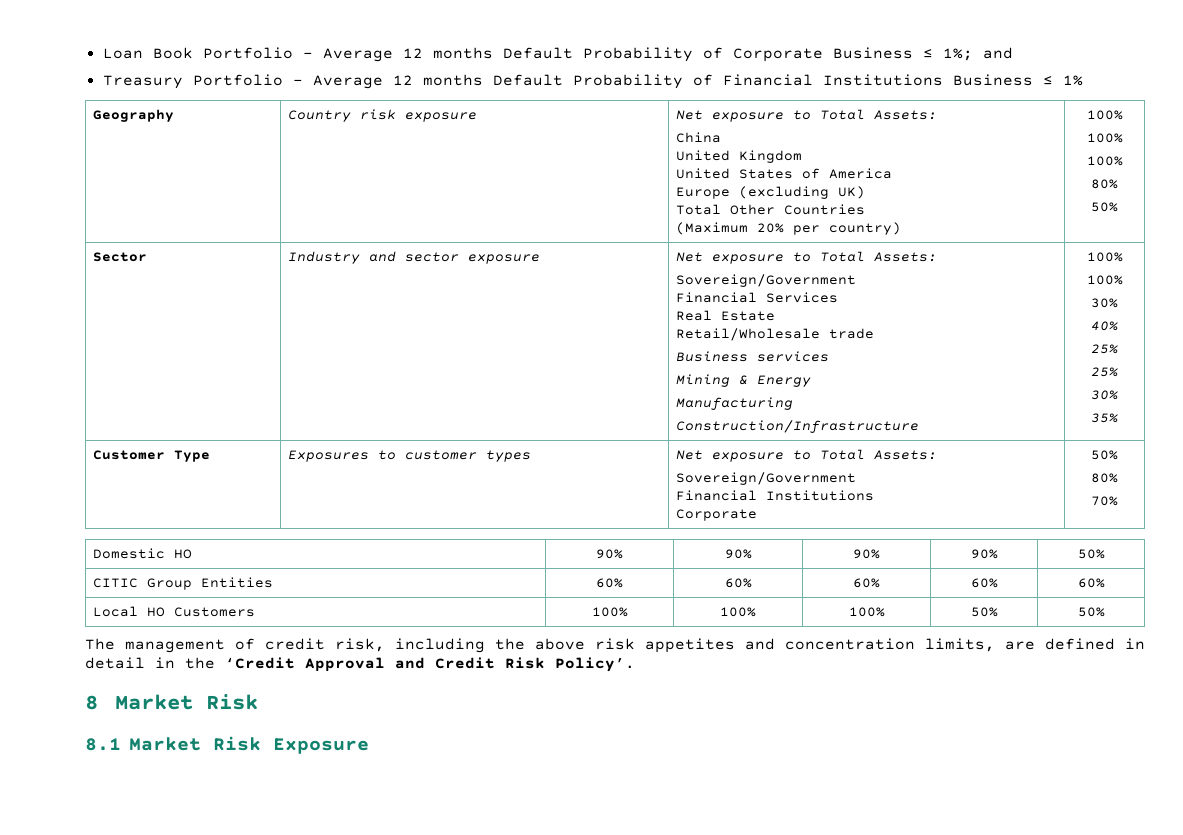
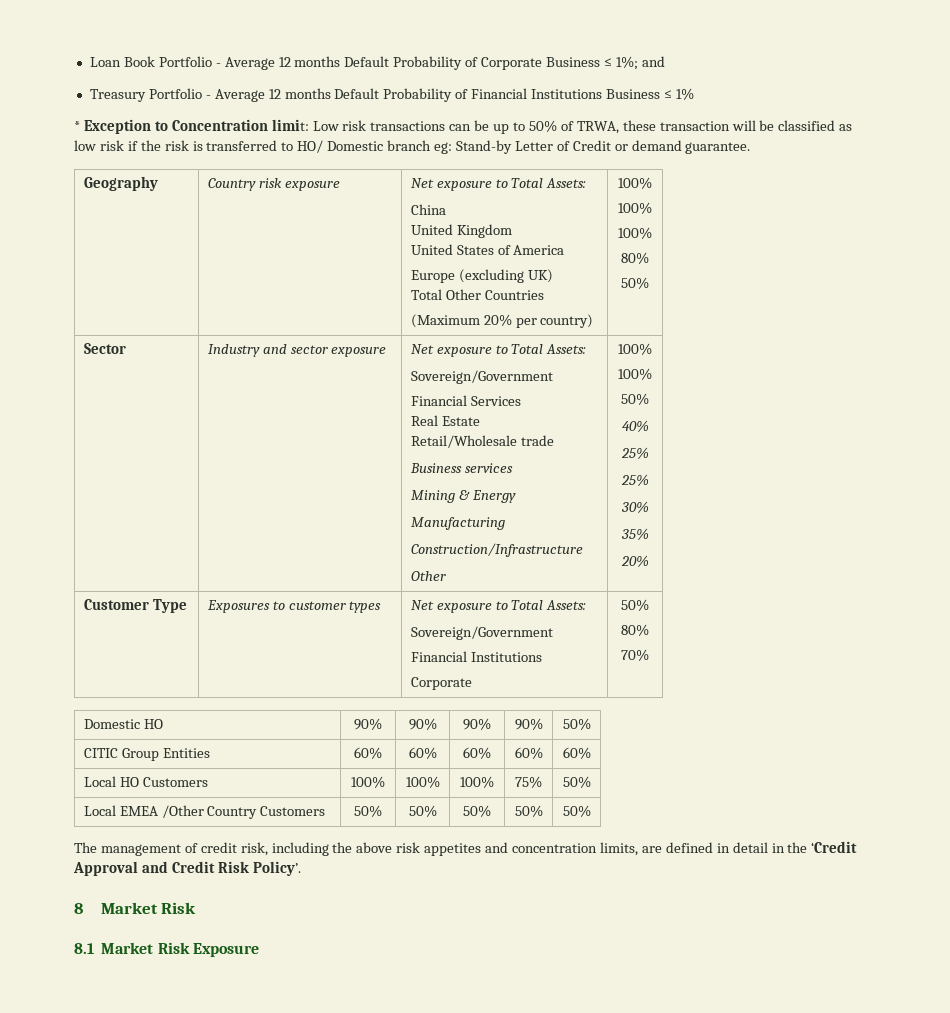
(1083, 80) none -> [74,119,853,134] [74,140,751,154] // * Exception to Concentration limit: Low risk transactions can be up to 50% of TRWA, these transaction will be classified as low risk if the risk is transferred to HO/ Domestic branch eg: Stand-by Letter of Credit or demand guarantee.
[1086,252,1123,262] [1086,275,1123,285] [1091,298,1118,308] | 100% // 100% // 30% -> [410,571,446,581] [618,343,652,355] [618,368,652,380] [621,393,649,405] // Other | 100% // 100% // 50%
(1118, 418) none -> [620,555,649,567] // 20%
(885, 612) none -> [515,776,542,788] [562,776,591,788] [83,805,326,819] [354,805,382,817] [408,805,437,817] [463,805,491,817] | 75% | 50% // Local EMEA /Other Country Customers | 50% | 50% | 50%

